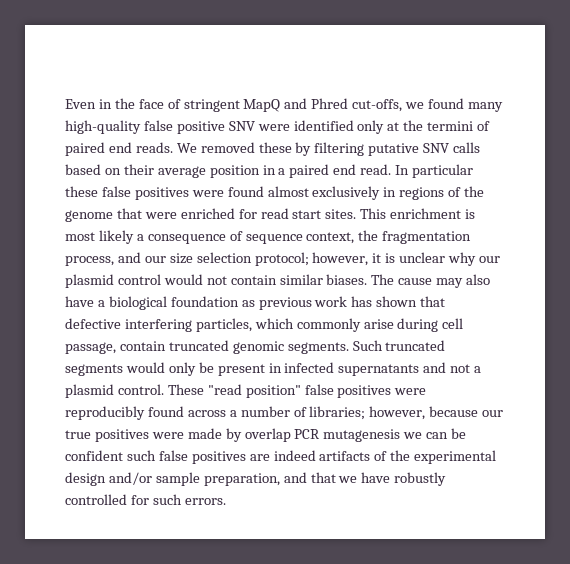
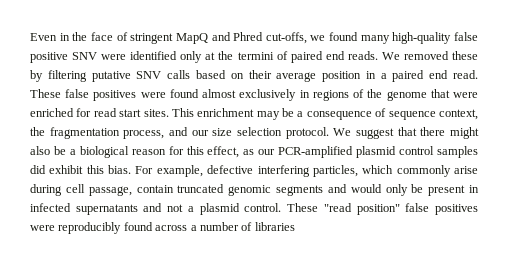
[395,164,474,178] [65,186,98,197] In particular these -> [30,89,61,98] These
[465,209,476,219] [65,230,134,244] is most likely -> [256,108,295,120] may be
[254,252,501,266] [65,274,491,288] [65,296,446,310] protocol; however, it is unclear why our plasmid control would not contain similar biases. The cause may also have a biological foundation as previous work has shown that -> [285,127,480,139] [30,146,478,158] [30,165,203,177] protocol. We suggest that there might also be a biological reason for this effect, as our PCR-amplified plasmid control samples did exhibit this bias. For example,
[287,340,446,354] [65,364,123,376] segments. Such truncated segments -> [276,184,347,196] segments and
[309,406,504,420] [65,428,467,442] [65,450,497,464] [65,472,447,486] [65,494,226,505] libraries; however, because our true positives were made by overlap PCR mutagenesis we can be confident such false positives are indeed artifacts of the experimental design and/or sample preparation, and that we have robustly controlled for such errors. -> [254,222,295,231] libraries

